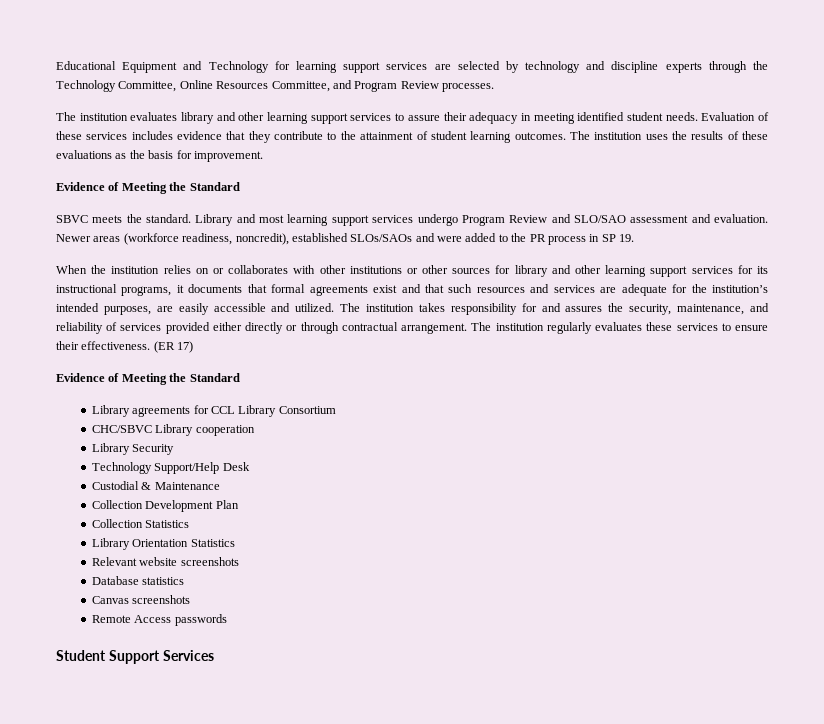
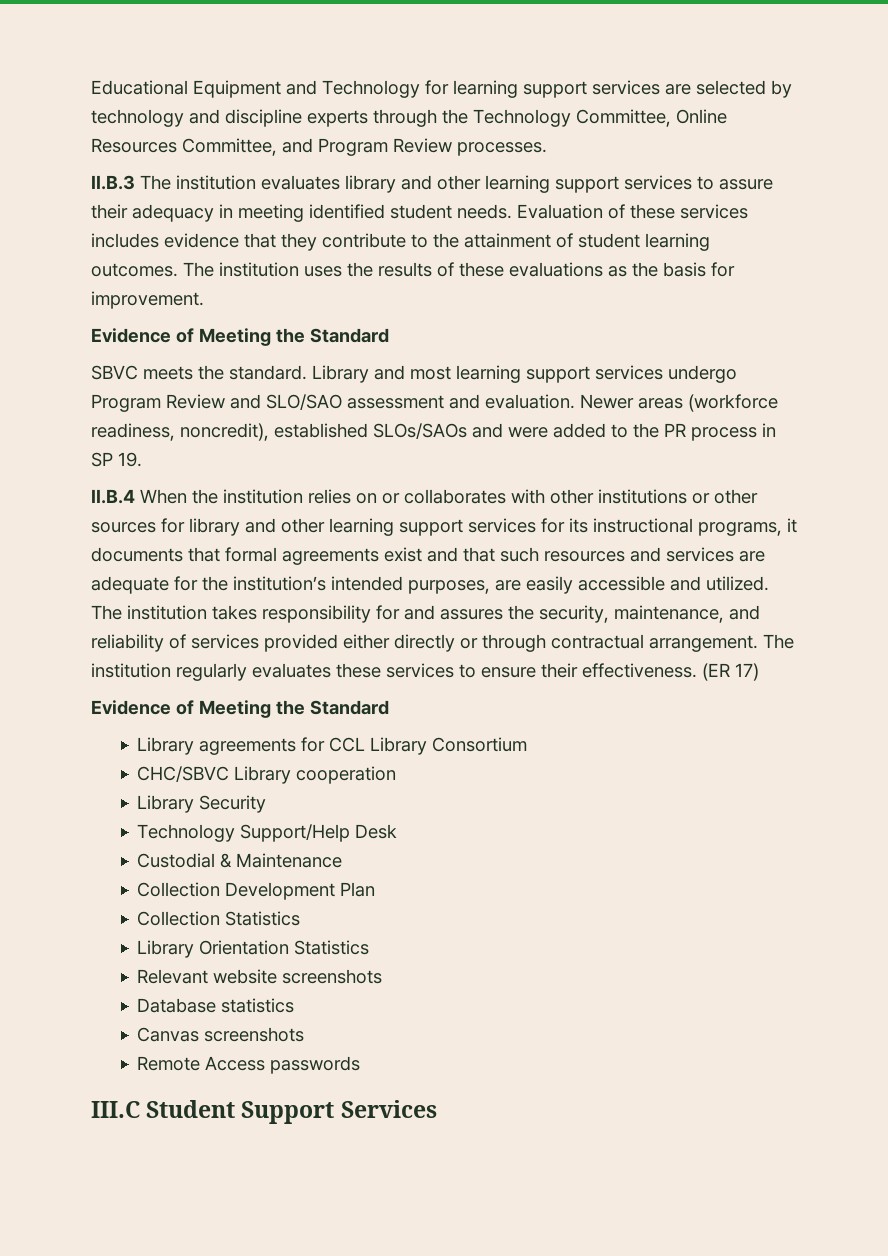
(494, 87) none -> [91,175,135,190] II.B.3
(634, 238) none -> [91,489,135,504] II.B.4
(227, 620) none -> [91,1101,140,1118] III.C

